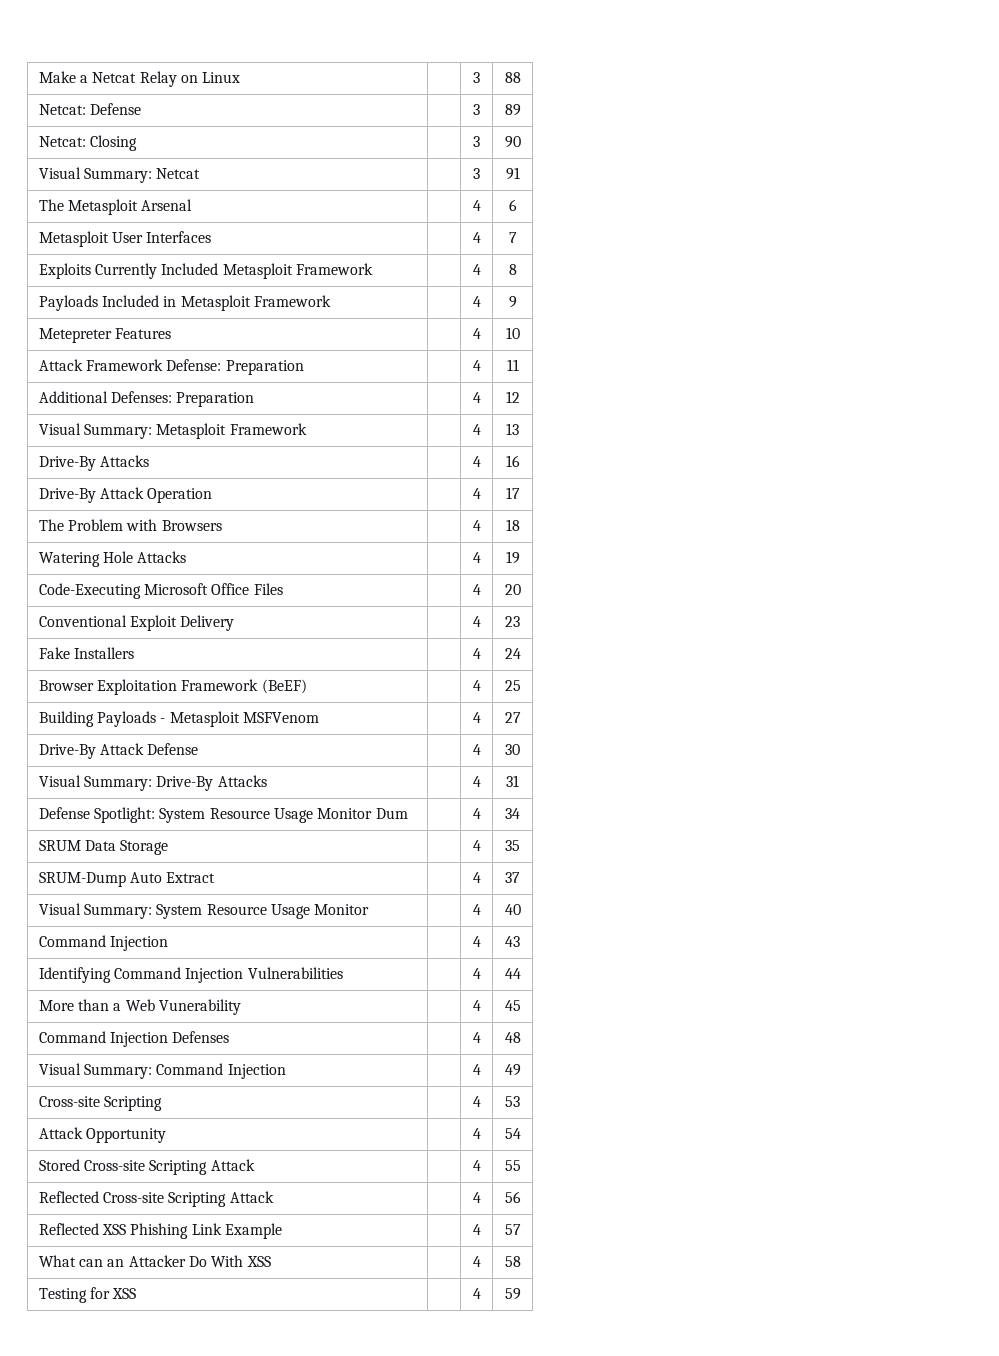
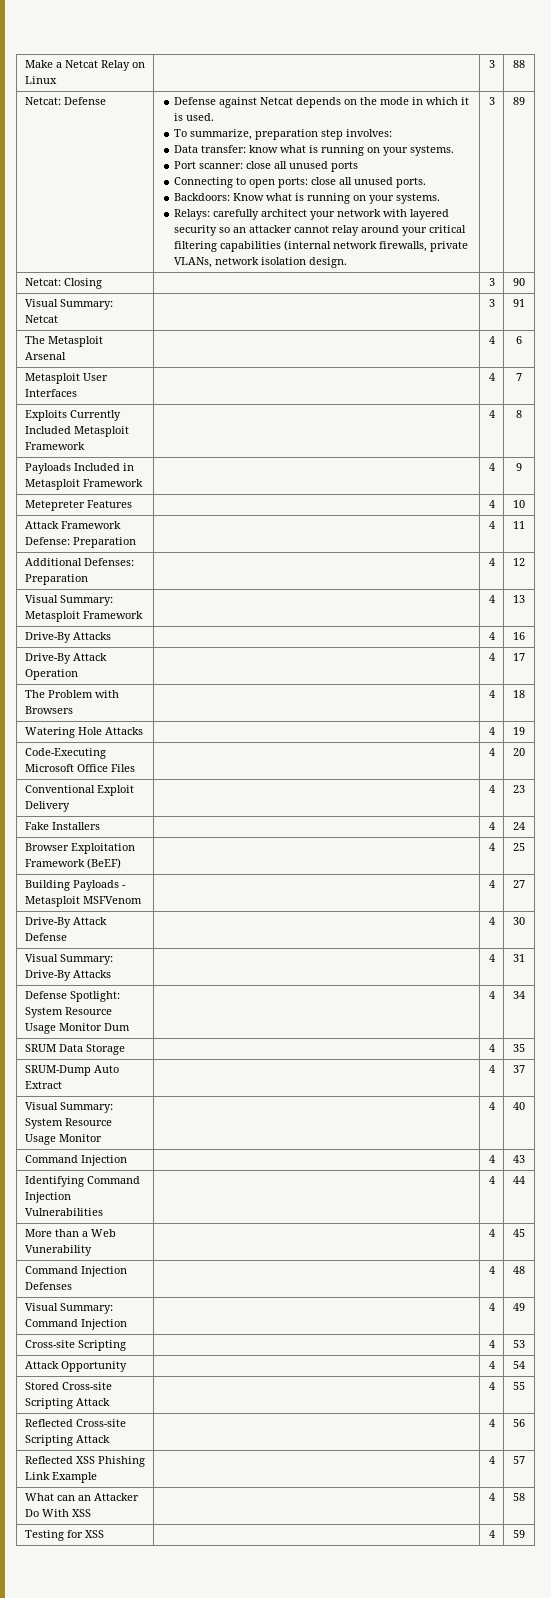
(141, 109) none -> [173,97,469,108] [173,113,214,121] [173,129,392,140] [173,145,454,156] [173,161,358,172] [173,177,426,188] [173,193,440,204] [173,209,449,220] [173,225,466,236] [173,240,468,252] [173,257,347,268] Defense against Netcat depends on the mode in which it is used. // To summarize, preparation step involves: // Data transfer: know what is running on your systems. // Port scanner: close all unused ports // Connecting to open ports: close all unused ports. // Backdoors: Know what is running on your systems. // Relays: carefully architect your network with layered security so an attacker cannot relay around your critical filtering capabilities (internal network firewalls, private VLANs, network isolation design.

